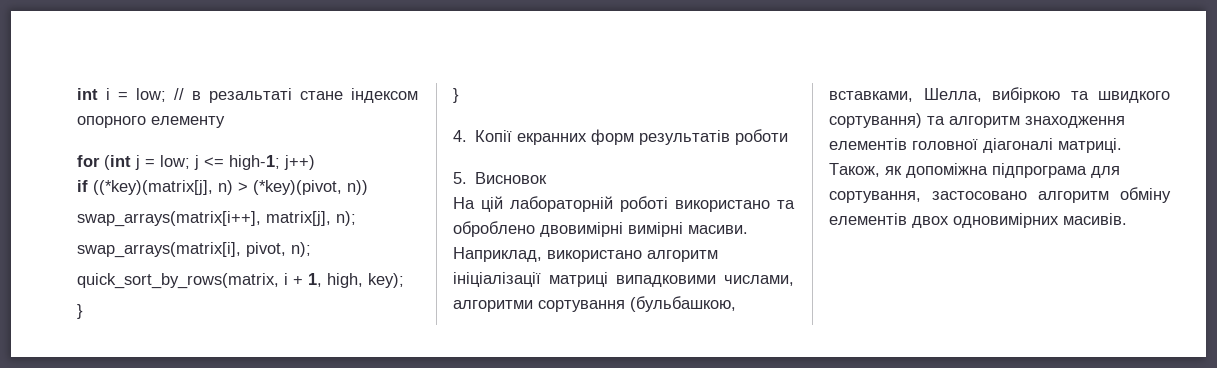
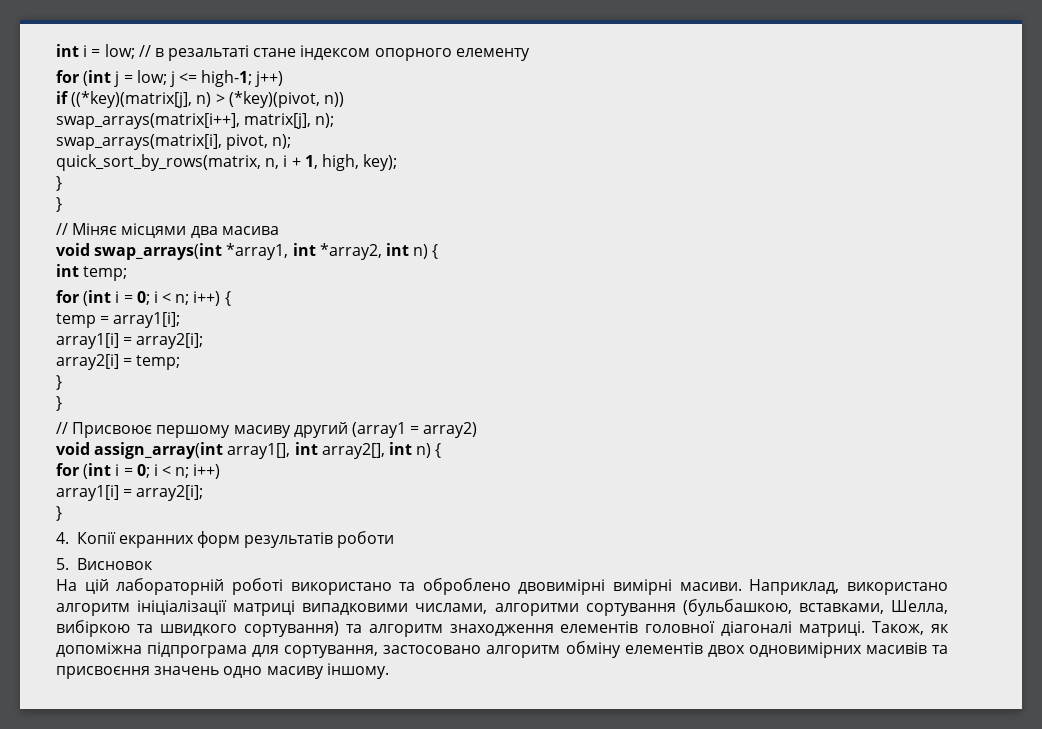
(279, 281) none -> [265,158,280,169] n,
(459, 95) none -> [56,223,279,238] [56,243,439,260] [56,264,128,281] [56,290,231,306] [56,312,181,328] [56,333,204,349] [56,354,181,370] [56,375,62,390] [56,396,62,411] [56,422,478,438] [56,442,442,459] [56,463,221,479] [56,485,204,501] [56,506,62,521] // // Міняє місцями два масива // void swap_arrays(int *array1, int *array2, int n) { // int temp; // for (int i = 0; i < n; i++) { // temp = array1[i]; // array1[i] = array2[i]; // array2[i] = temp; // } // } // // Присвоює першому масиву другий (array1 = array2) // void assign_array(int array1[], int array2[], int n) { // for (int i = 0; i < n; i++) // array1[i] = array2[i]; // }
[1063,213,1127,225] масивів. -> [865,642,949,654] [56,663,389,679] масивів та присвоєння значень одно масиву іншому.

